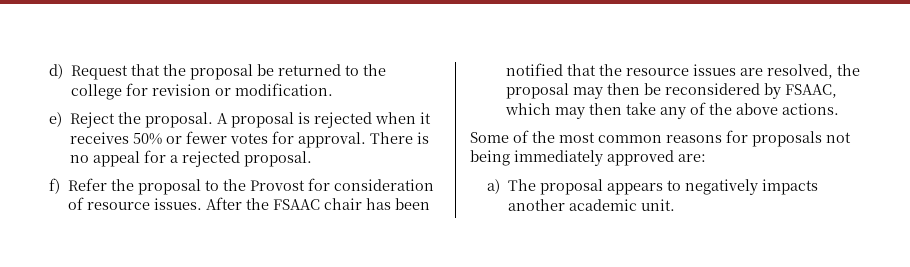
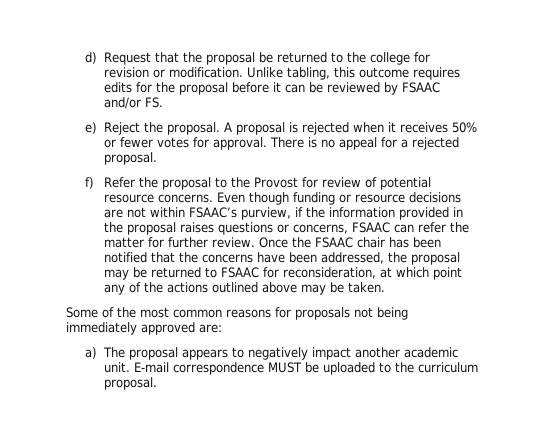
(333, 89) none -> [246,67,460,80] [103,82,440,95] [103,97,163,109] Unlike tabling, this outcome requires edits for the proposal before it can be reviewed by FSAAC and/or FS.
[333,179,434,191] [67,197,242,210] consideration of resource issues. After -> [321,177,431,190] [103,192,461,205] [103,207,463,220] [103,222,469,235] [103,237,288,248] review of potential resource concerns. Even though funding or resource decisions are not within FSAAC’s purview, if the information provided in the proposal raises questions or concerns, FSAAC can refer the matter for further review. Once
[625,64,860,79] [505,83,837,99] [504,102,839,119] resource issues are resolved, the proposal may then be reconsidered by FSAAC, which may then take any of the above actions. -> [201,252,460,265] [103,267,462,280] [103,282,385,295] concerns have been addressed, the proposal may be returned to FSAAC for reconsideration, at which point any of the actions outlined above may be taken.
[761,179,818,195] impacts -> [311,347,351,360] impact
(675, 205) none -> [133,362,478,375] [103,377,157,390] E-mail correspondence MUST be uploaded to the curriculum proposal.

